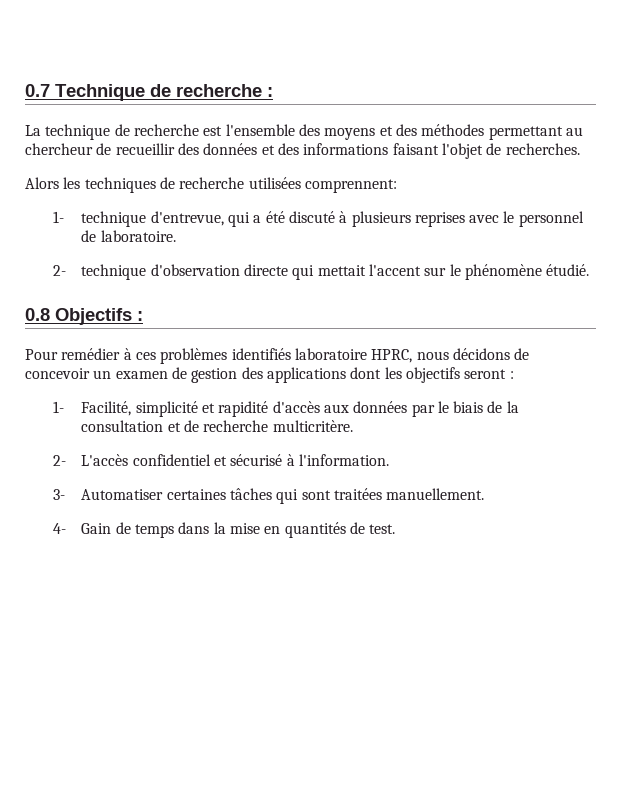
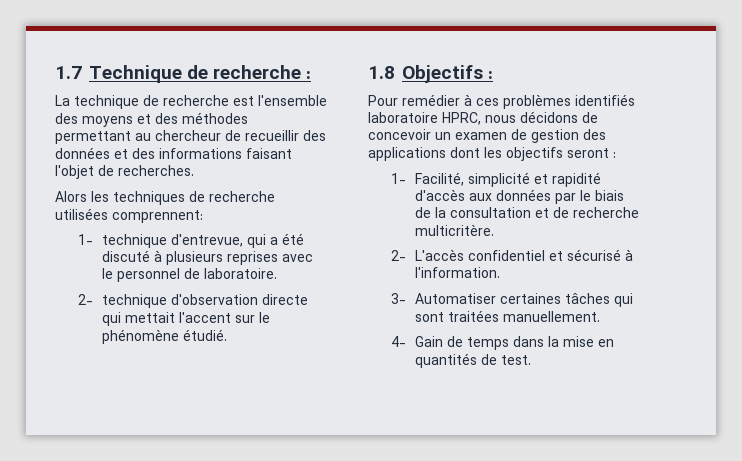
[25,84,50,97] 0.7 -> [55,66,82,79] 1.7
[25,308,50,321] 0.8 -> [368,66,395,79] 1.8

